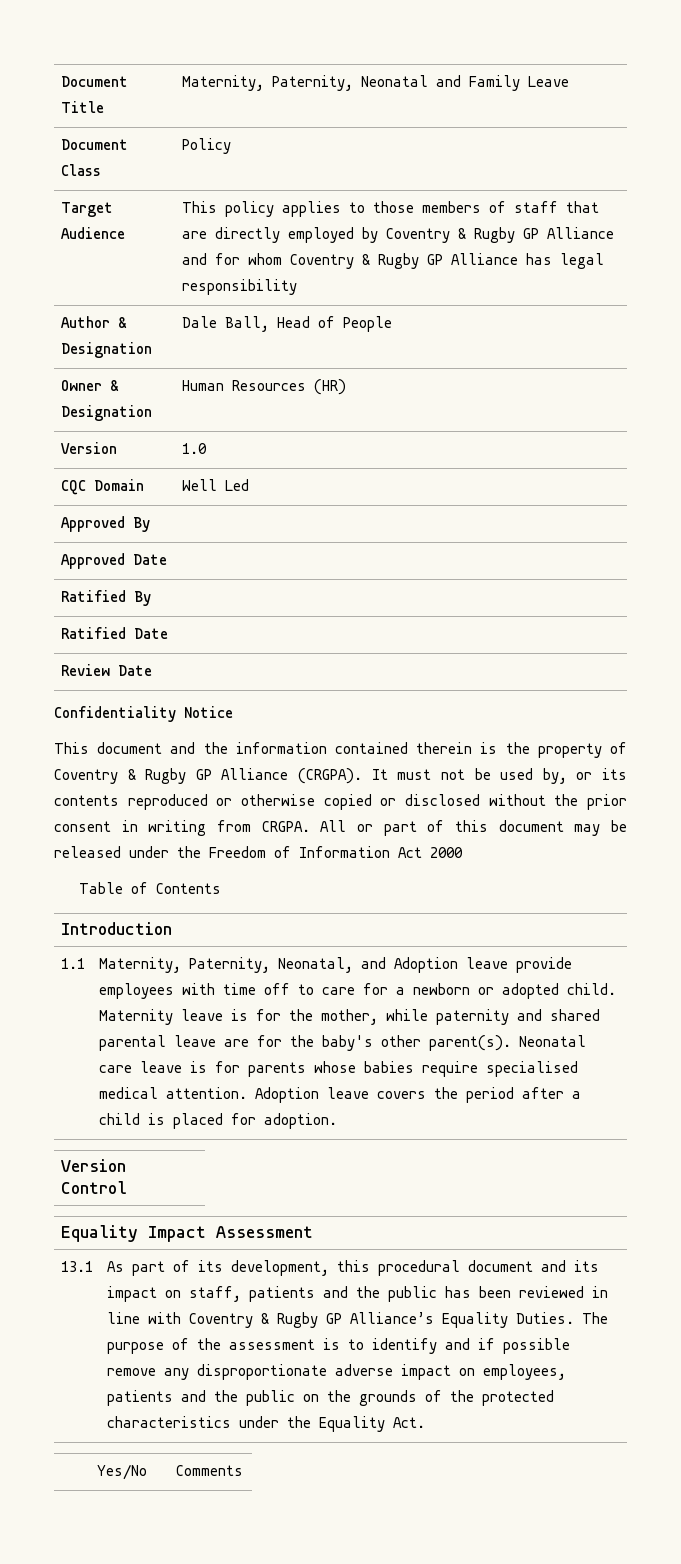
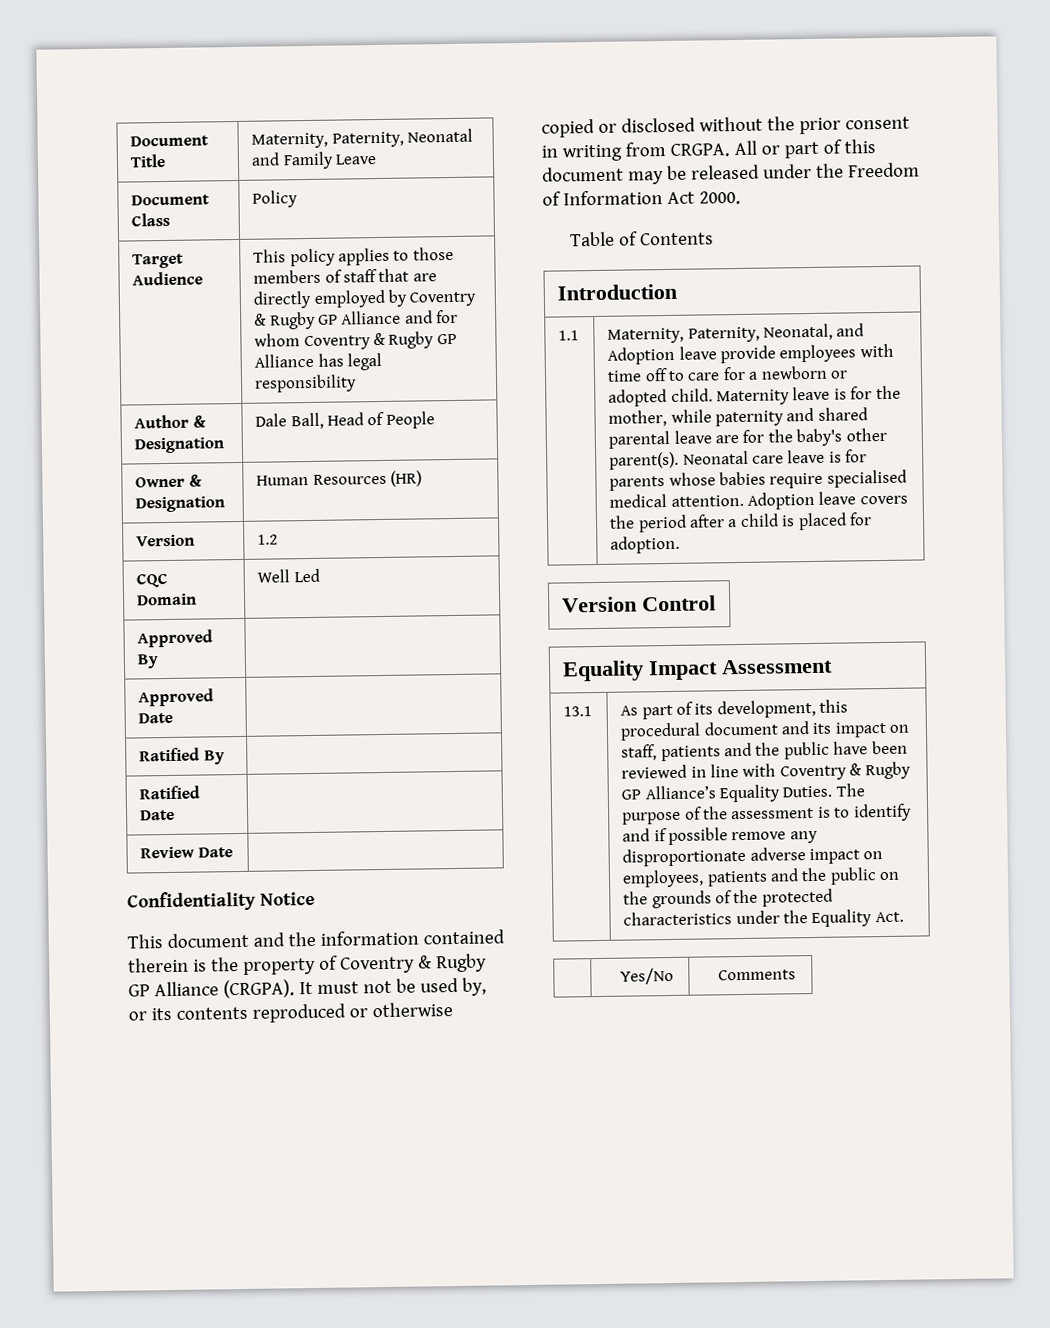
[181,443,207,454] 1.0 -> [257,534,279,545] 1.2
[430,847,463,858] 2000 -> [698,190,741,205] 2000.
[444,1286,471,1298] has -> [833,741,869,755] have

